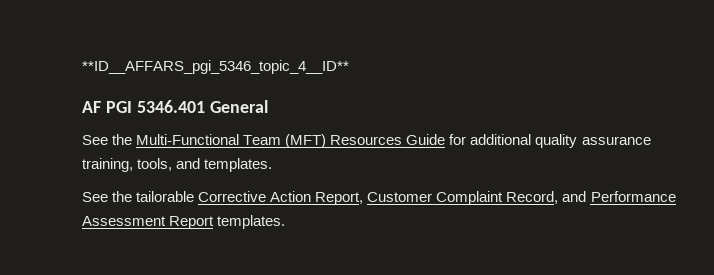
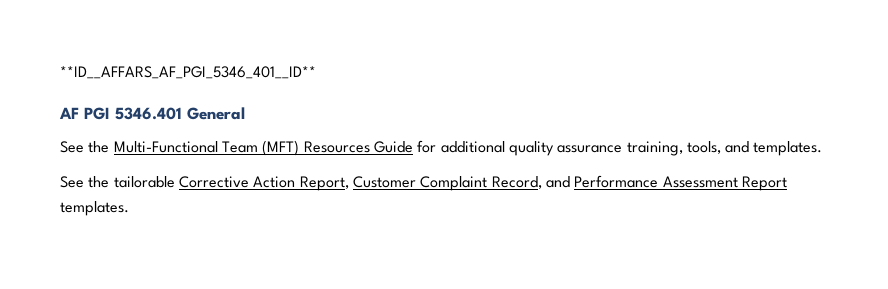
[82,60,349,74] **ID__AFFARS_pgi_5346_topic_4__ID** -> [60,66,316,79] **ID__AFFARS_AF_PGI_5346_401__ID**

